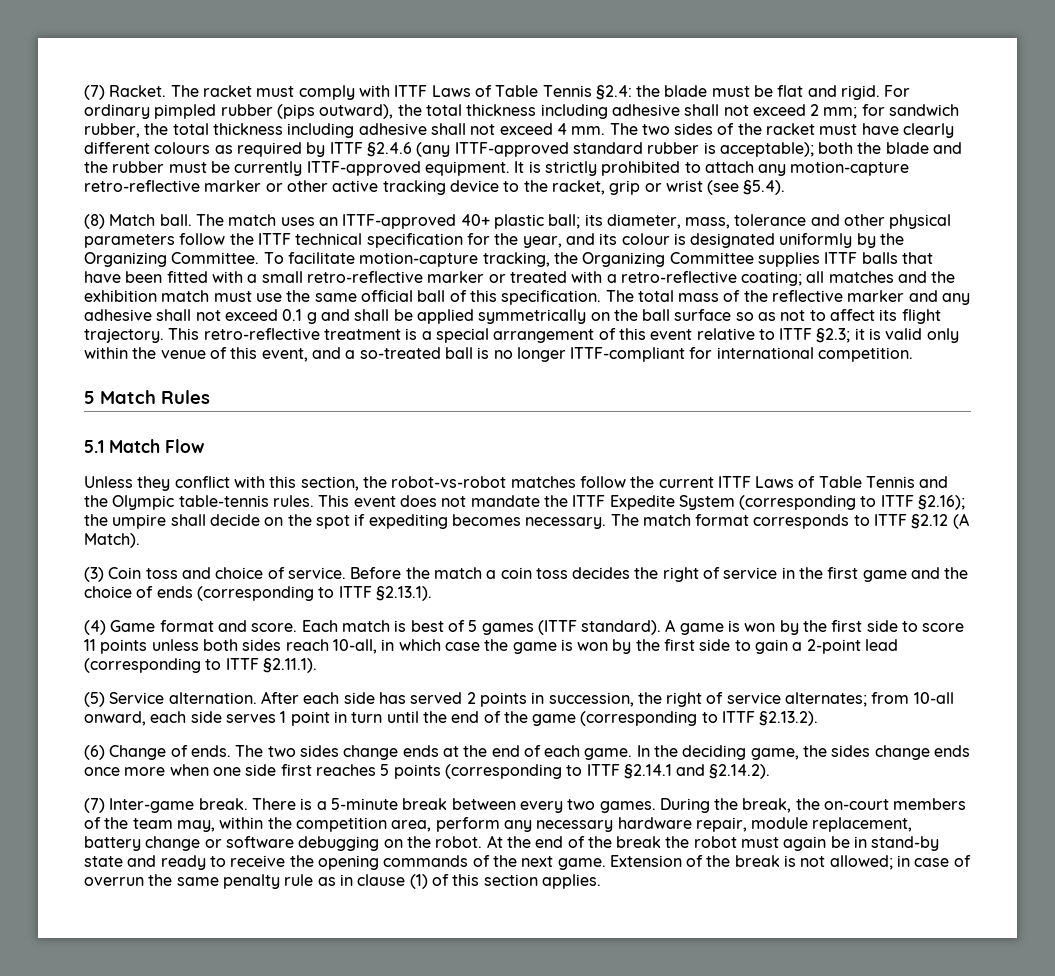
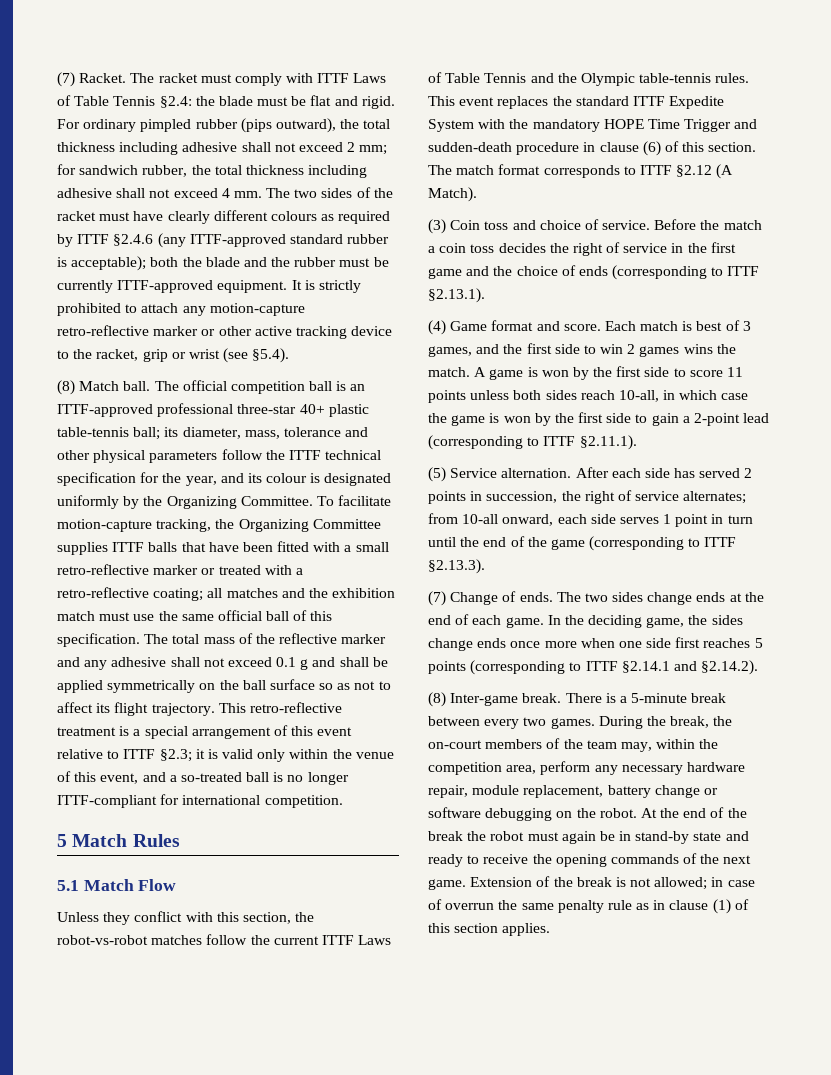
[228,214,457,229] match uses an ITTF-approved -> [182,380,366,394] [57,403,297,417] official competition ball is an ITTF-approved professional three-star
(544, 221) none -> [57,427,129,437] table-tennis
[399,495,966,510] [84,514,607,529] does not mandate the ITTF Expedite System (corresponding to ITTF §2.16); the umpire shall decide on the spot if expediting becomes necessary. -> [497,96,725,109] [428,119,758,132] [428,141,757,156] replaces the standard ITTF Expedite System with the mandatory HOPE Time Trigger and sudden-death procedure in clause (6) of this section.
[468,620,662,635] 5 games (ITTF standard). -> [742,321,751,331] [428,343,736,357] [428,367,470,377] 3 games, and the first side to win 2 games wins the match.
[759,711,819,726] [84,745,105,760] §2.13.2). // (6) -> [428,559,485,574] [428,591,446,606] §2.13.3). // (7)
[84,798,105,813] (7) -> [428,692,446,707] (8)

